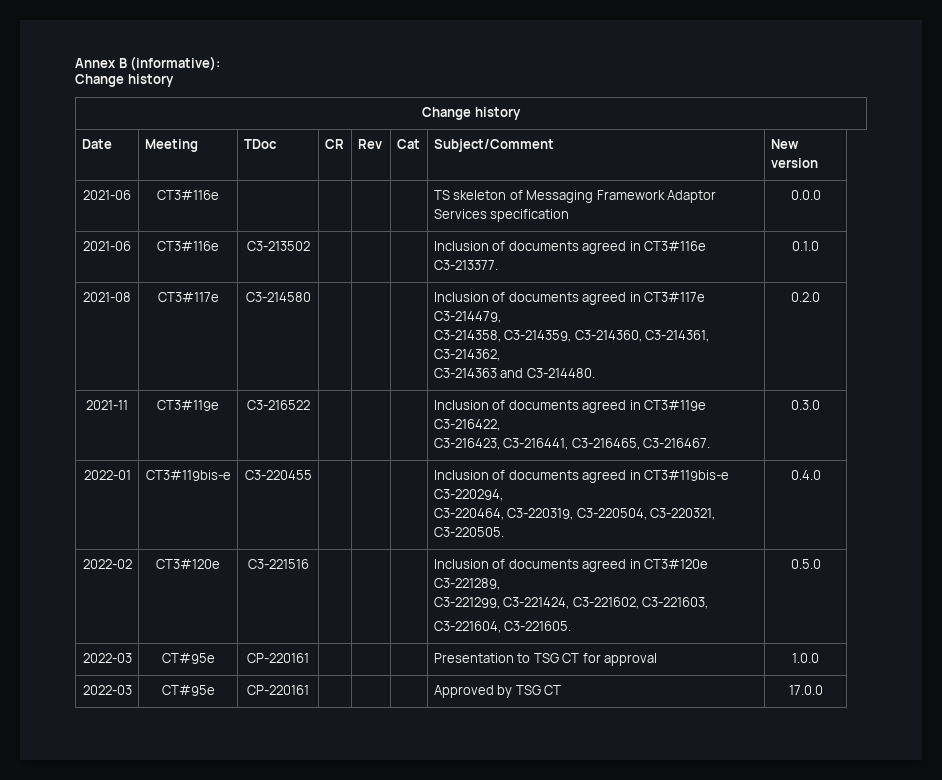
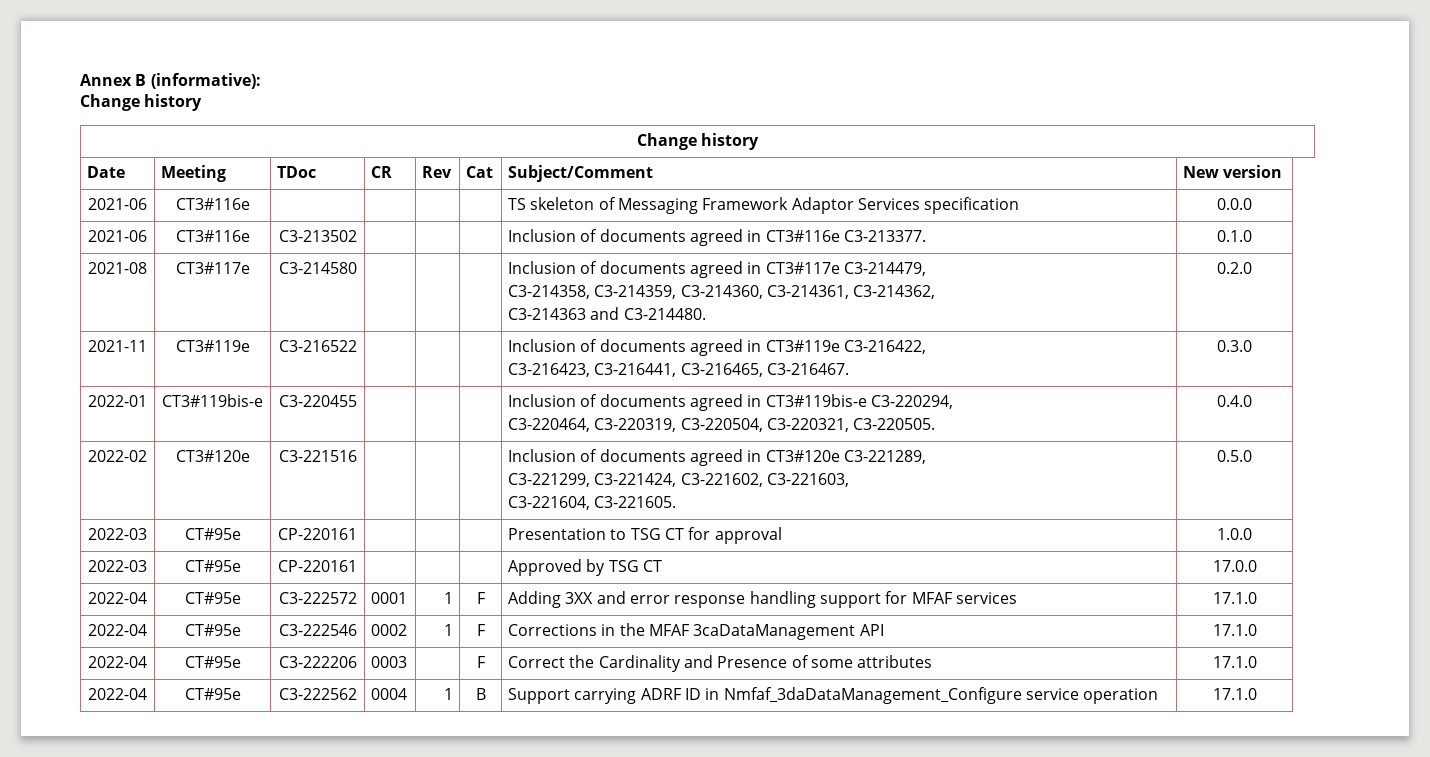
(823, 690) none -> [88,592,147,604] [184,592,241,604] [278,592,357,604] [371,592,408,604] [443,592,453,604] [476,592,485,604] [508,591,1017,608] [1212,592,1257,604] [88,624,147,636] [184,624,241,636] [278,624,357,636] [371,624,408,636] [443,624,453,636] [476,624,485,636] [508,623,884,640] [1212,624,1257,636] [88,656,147,668] [184,656,241,668] [278,656,357,668] [371,656,408,668] [476,656,485,668] [508,655,933,672] [1212,656,1257,668] [88,688,147,700] [184,688,241,700] [278,688,357,700] [371,688,408,700] [443,688,453,700] [475,688,486,700] [508,687,1159,704] [1212,688,1257,700] // 2022-04 | CT#95e | C3-222572 | 0001 | 1 | F | Adding 3XX and error response handling support for MFAF services | 17.1.0 // 2022-04 | CT#95e | C3-222546 | 0002 | 1 | F | Corrections in the MFAF 3caDataManagement API | 17.1.0 // 2022-04 | CT#95e | C3-222206 | 0003 | | F | Correct the Cardinality and Presence of some attributes | 17.1.0 // 2022-04 | CT#95e | C3-222562 | 0004 | 1 | B | Support carrying ADRF ID in Nmfaf_3daDataManagement_Configure service operation | 17.1.0

